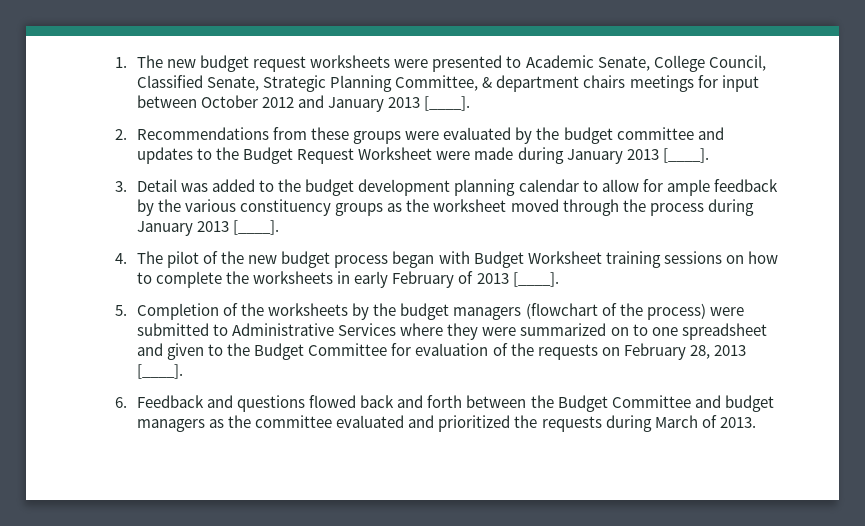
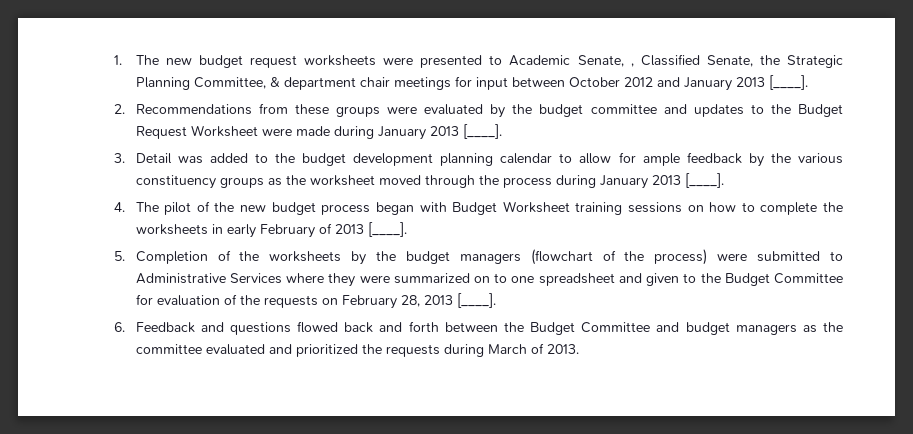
[653,55,766,72] College Council, -> [630,63,634,67] ,
(260, 83) none -> [759,55,780,65] the
[583,75,626,88] chairs -> [359,77,390,87] chair

